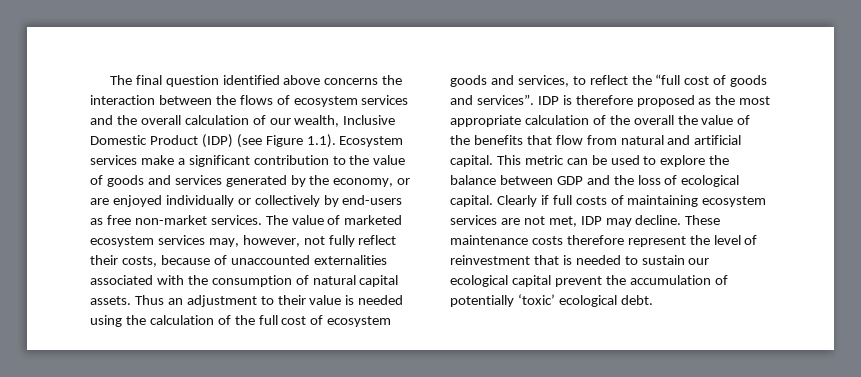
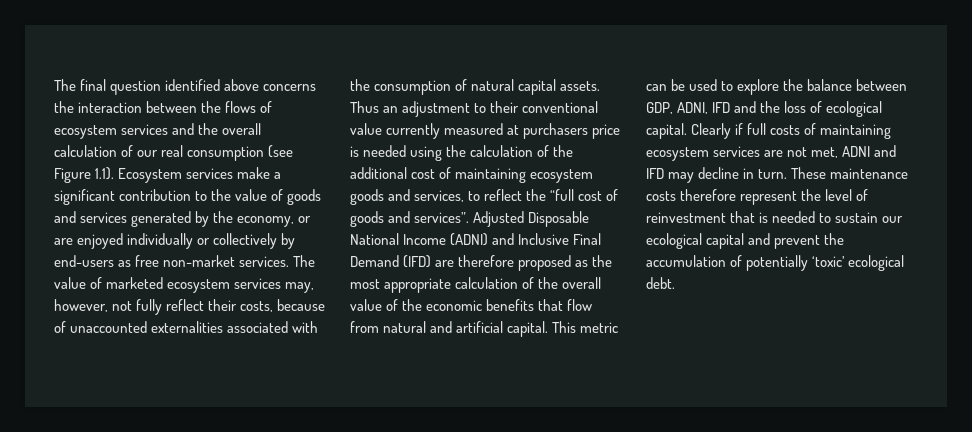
[294,115,396,127] [90,134,233,148] wealth, Inclusive Domestic Product (IDP) -> [161,145,265,161] real consumption
[309,295,342,305] value -> [522,101,599,113] [350,123,621,139] conventional value currently measured at purchasers price
[258,315,324,325] full cost of -> [350,167,527,183] additional cost of maintaining
[537,95,572,105] IDP is -> [473,211,590,227] [350,233,602,246] [350,255,455,268] Adjusted Disposable National Income (ADNI) and Inclusive Final Demand (IFD) are
[677,115,698,125] the -> (602, 283) none
(470, 140) none -> [426,300,483,311] economic
[556,176,583,185] GDP -> [646,102,731,114] GDP, ADNI, IFD
[580,215,682,227] IDP may decline. -> [842,145,897,157] [646,167,788,183] ADNI and IFD may decline in turn.
(551, 281) none -> [748,233,771,245] and

